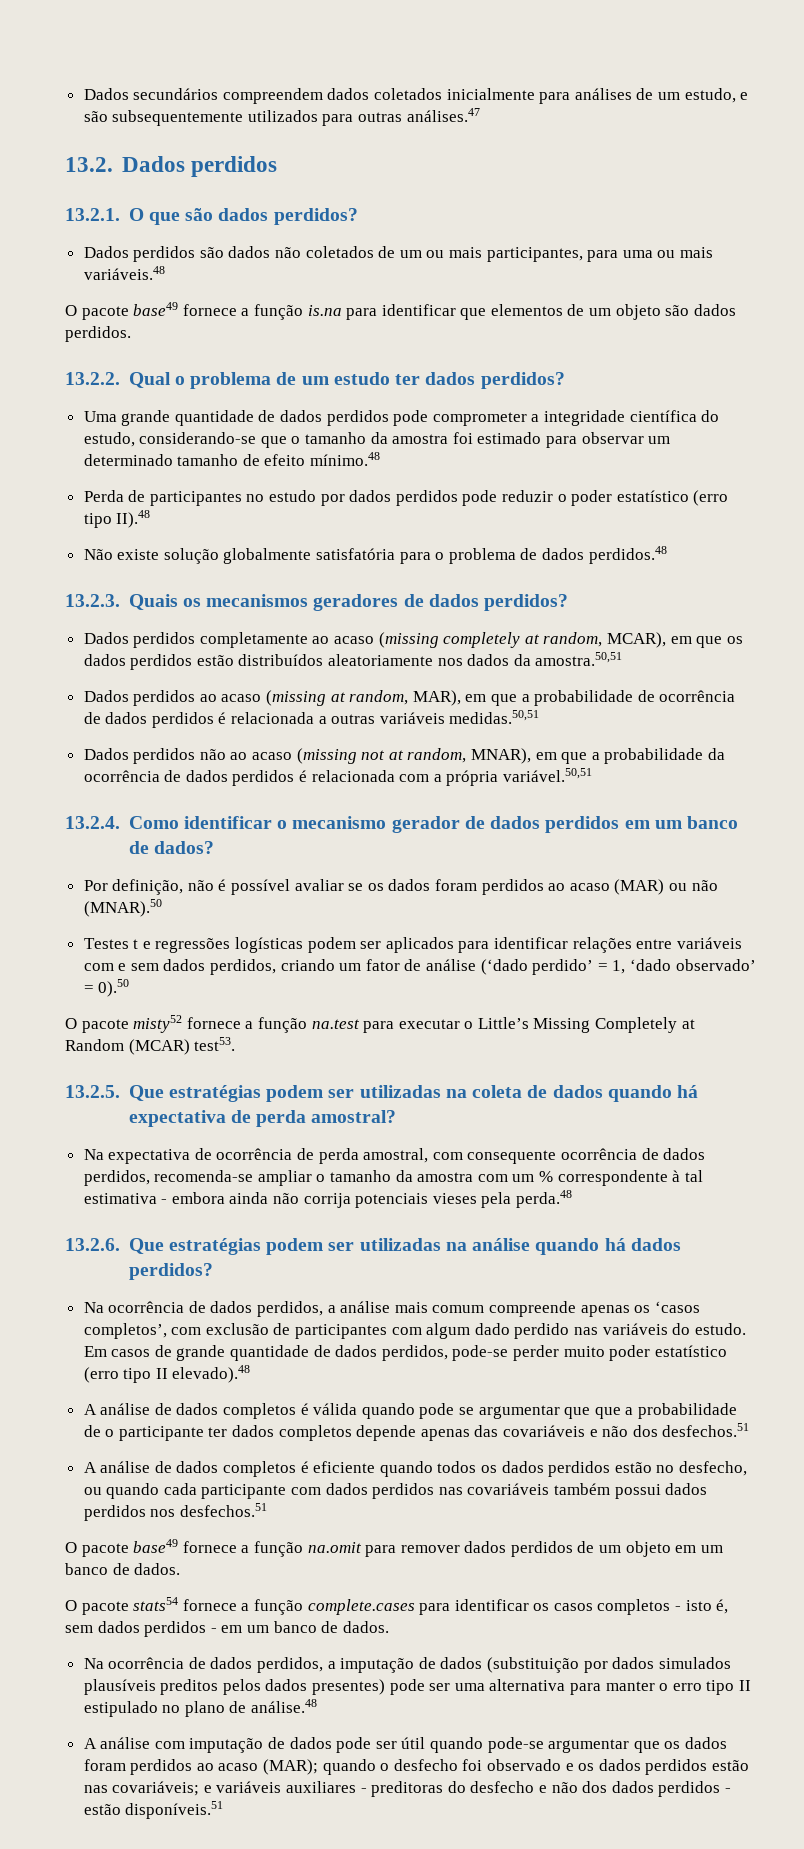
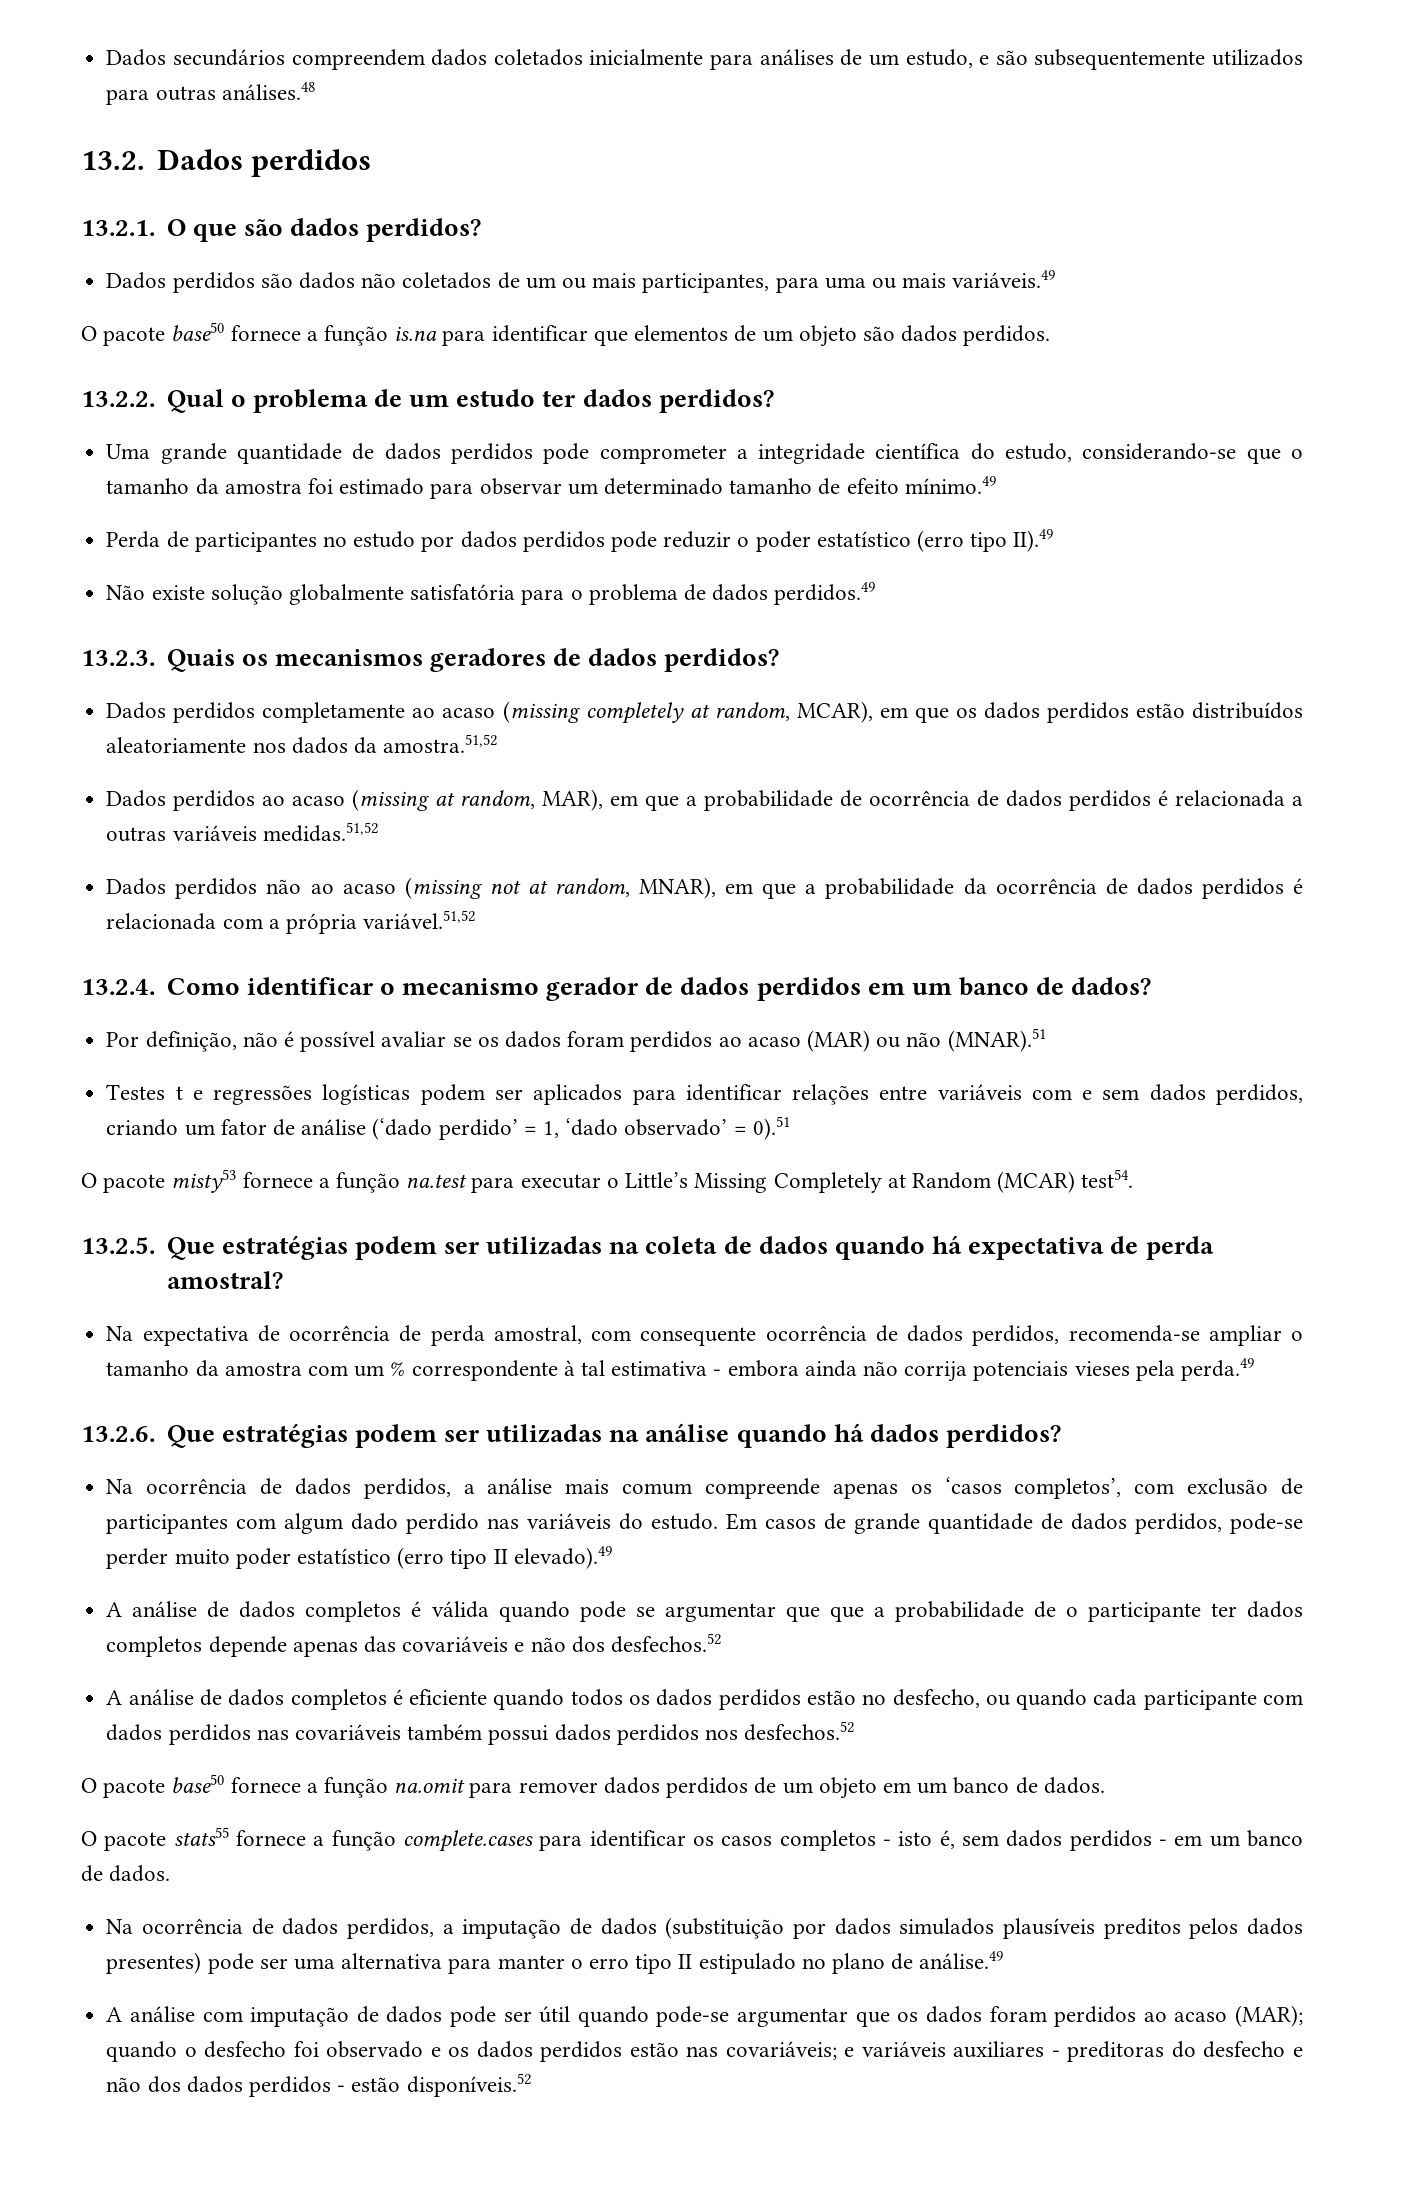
[406,108,480,122] análises.47 -> [221,82,315,100] análises.48
[83,266,165,280] [65,302,179,320] variáveis.48 // O pacote base49 -> [952,270,1056,288] [81,322,225,346] variáveis.49 // O pacote base50
[310,452,381,466] mínimo.48 -> [904,476,996,494] mínimo.49
[116,510,151,528] II).48 -> [1013,529,1054,552] II).49
[588,546,667,564] perdidos.48 -> [774,582,876,605] perdidos.49
[535,652,623,666] amostra.50,51 -> [383,734,498,753] amostra.51,52
[449,710,540,724] medidas.50,51 -> [262,822,378,842] medidas.51,52
[503,768,593,782] variável.50,51 -> [363,910,476,929] variável.51,52
[83,899,162,917] (MNAR).50 -> [947,1028,1046,1052] (MNAR).51
[98,979,130,997] [65,1015,183,1033] 0).50 // O pacote misty52 -> [752,1116,790,1140] [81,1169,237,1193] 0).51 // O pacote misty53
[194,1037,236,1051] test53. -> [1081,1169,1134,1188] test54.
[516,1190,573,1208] perda.48 -> [1181,1358,1255,1381] perda.49
[172,1365,251,1383] elevado).48 -> [513,1546,612,1569] elevado).49
[662,1423,750,1437] desfechos.51 -> [610,1633,721,1653] desfechos.52
[179,1503,267,1517] [65,1539,179,1557] desfechos.51 // O pacote base49 -> [744,1721,855,1741] [81,1774,225,1798] desfechos.52 // O pacote base50
[133,1597,179,1611] stats54 -> [173,1827,229,1846] stats55
[251,1699,318,1713] análise.48 -> [919,1951,1004,1969] análise.49
[125,1801,224,1819] disponíveis.51 -> [406,2073,531,2097] disponíveis.52

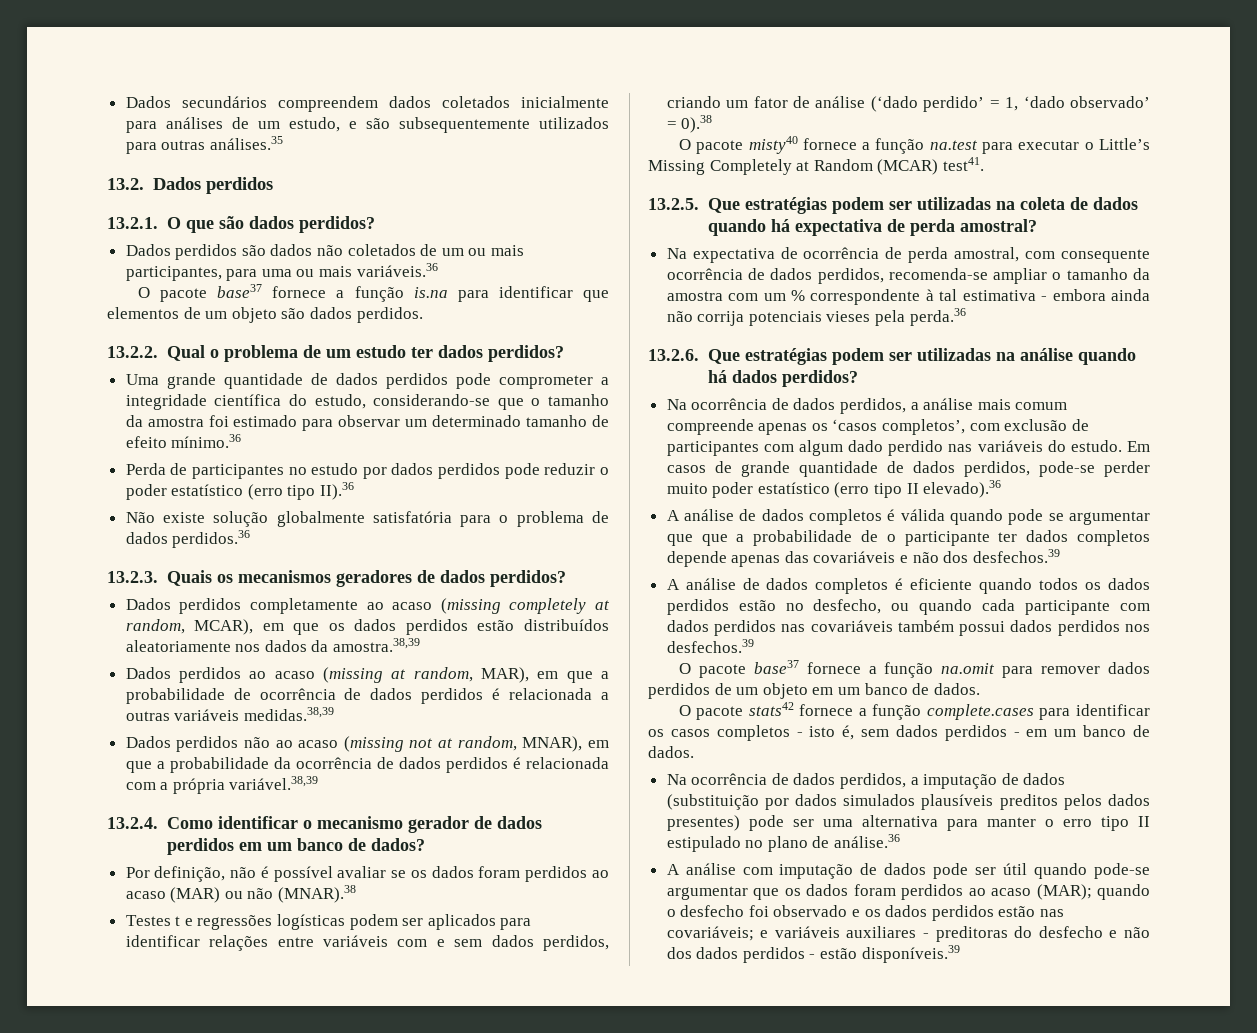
[221,82,315,100] análises.48 -> [209,136,283,150] análises.35
[952,270,1056,288] [81,322,225,346] variáveis.49 // O pacote base50 -> [356,263,438,277] [137,284,263,302] variáveis.36 // O pacote base37
[904,476,996,494] mínimo.49 -> [171,434,242,448] mínimo.36
[1013,529,1054,552] II).49 -> [320,482,355,500] II).36
[774,582,876,605] perdidos.49 -> [172,530,251,548] perdidos.36
[383,734,498,753] amostra.51,52 -> [333,638,421,652] amostra.38,39
[262,822,378,842] medidas.51,52 -> [243,707,334,721] medidas.38,39
[363,910,476,929] variável.51,52 -> [229,776,319,790] variável.38,39
[947,1028,1046,1052] (MNAR).51 -> [278,885,357,903] (MNAR).38
[752,1116,790,1140] [81,1169,237,1193] 0).51 // O pacote misty53 -> [681,115,713,133] [678,136,798,154] 0).38 // O pacote misty40
[1081,1169,1134,1188] test54. -> [942,157,984,171] test41.
[1181,1358,1255,1381] perda.49 -> [909,308,966,326] perda.36
[513,1546,612,1569] elevado).49 -> [923,480,1002,498] elevado).36
[610,1633,721,1653] desfechos.52 -> [972,549,1060,563] desfechos.39
[744,1721,855,1741] [81,1774,225,1798] desfechos.52 // O pacote base50 -> [666,639,754,653] [678,660,799,678] desfechos.39 // O pacote base37
[173,1827,229,1846] stats55 -> [748,702,794,716] stats42
[919,1951,1004,1969] análise.49 -> [834,834,901,848] análise.36
[406,2073,531,2097] disponíveis.52 -> [861,945,960,963] disponíveis.39

